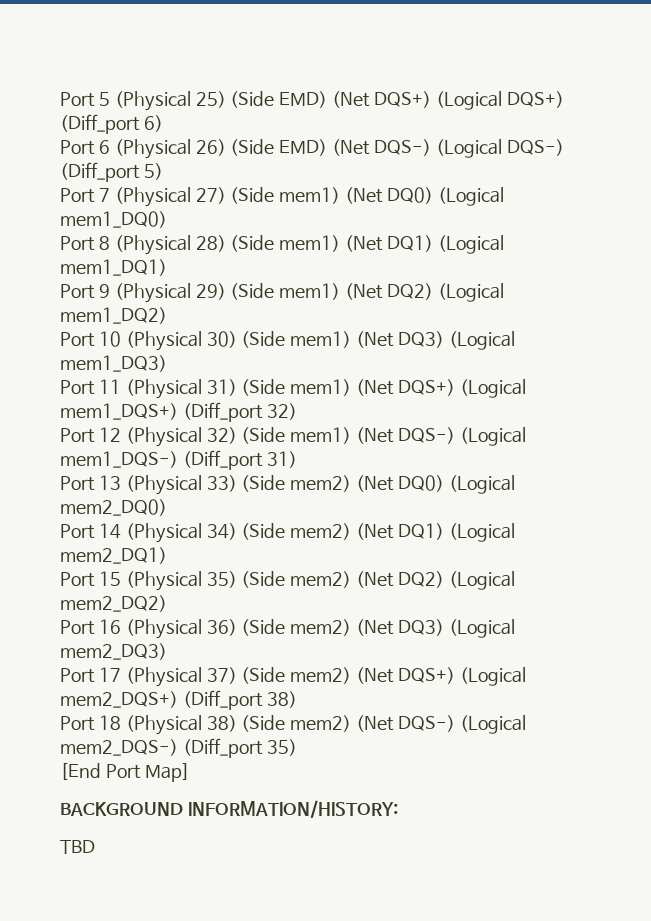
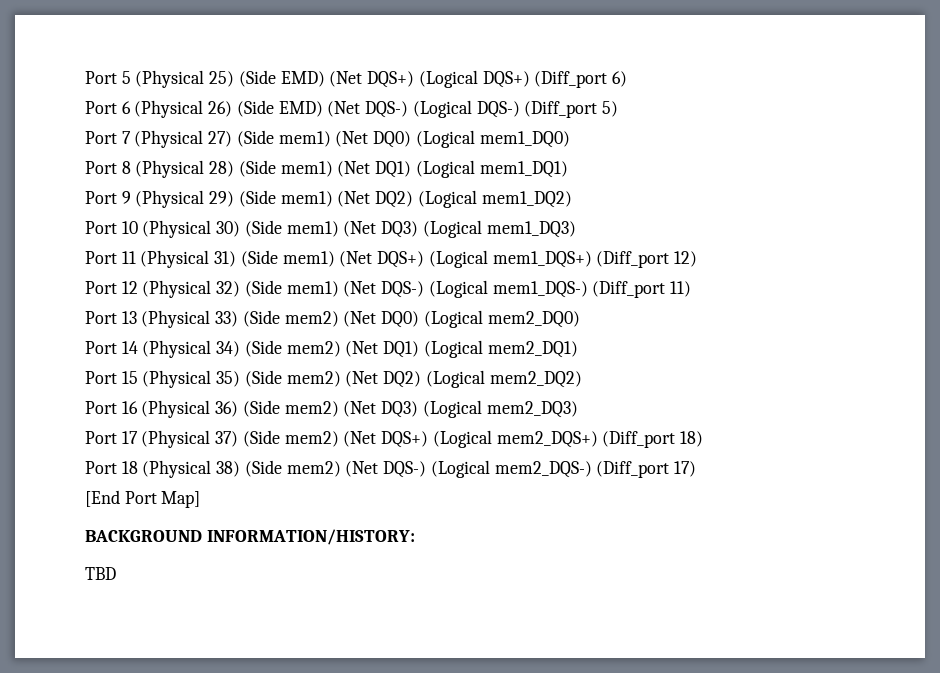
[266,403,297,420] 32) -> [673,251,697,267] 12)
[266,451,297,468] 31) -> [669,281,691,297] 11)
[266,691,297,708] 38) -> [679,431,703,447] 18)
[266,739,297,756] 35) -> [673,461,696,477] 17)

